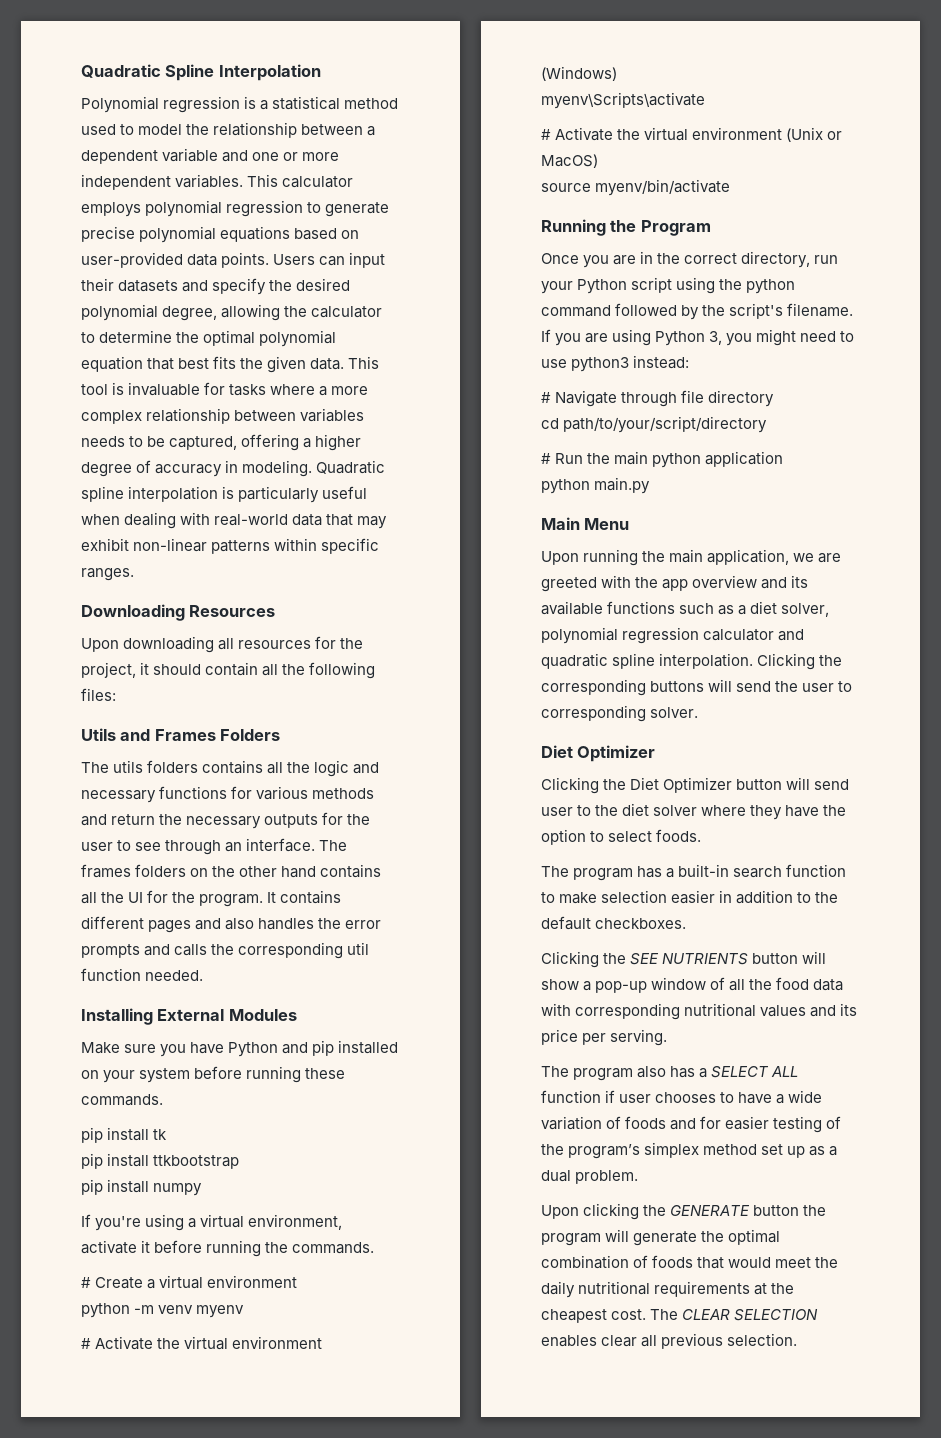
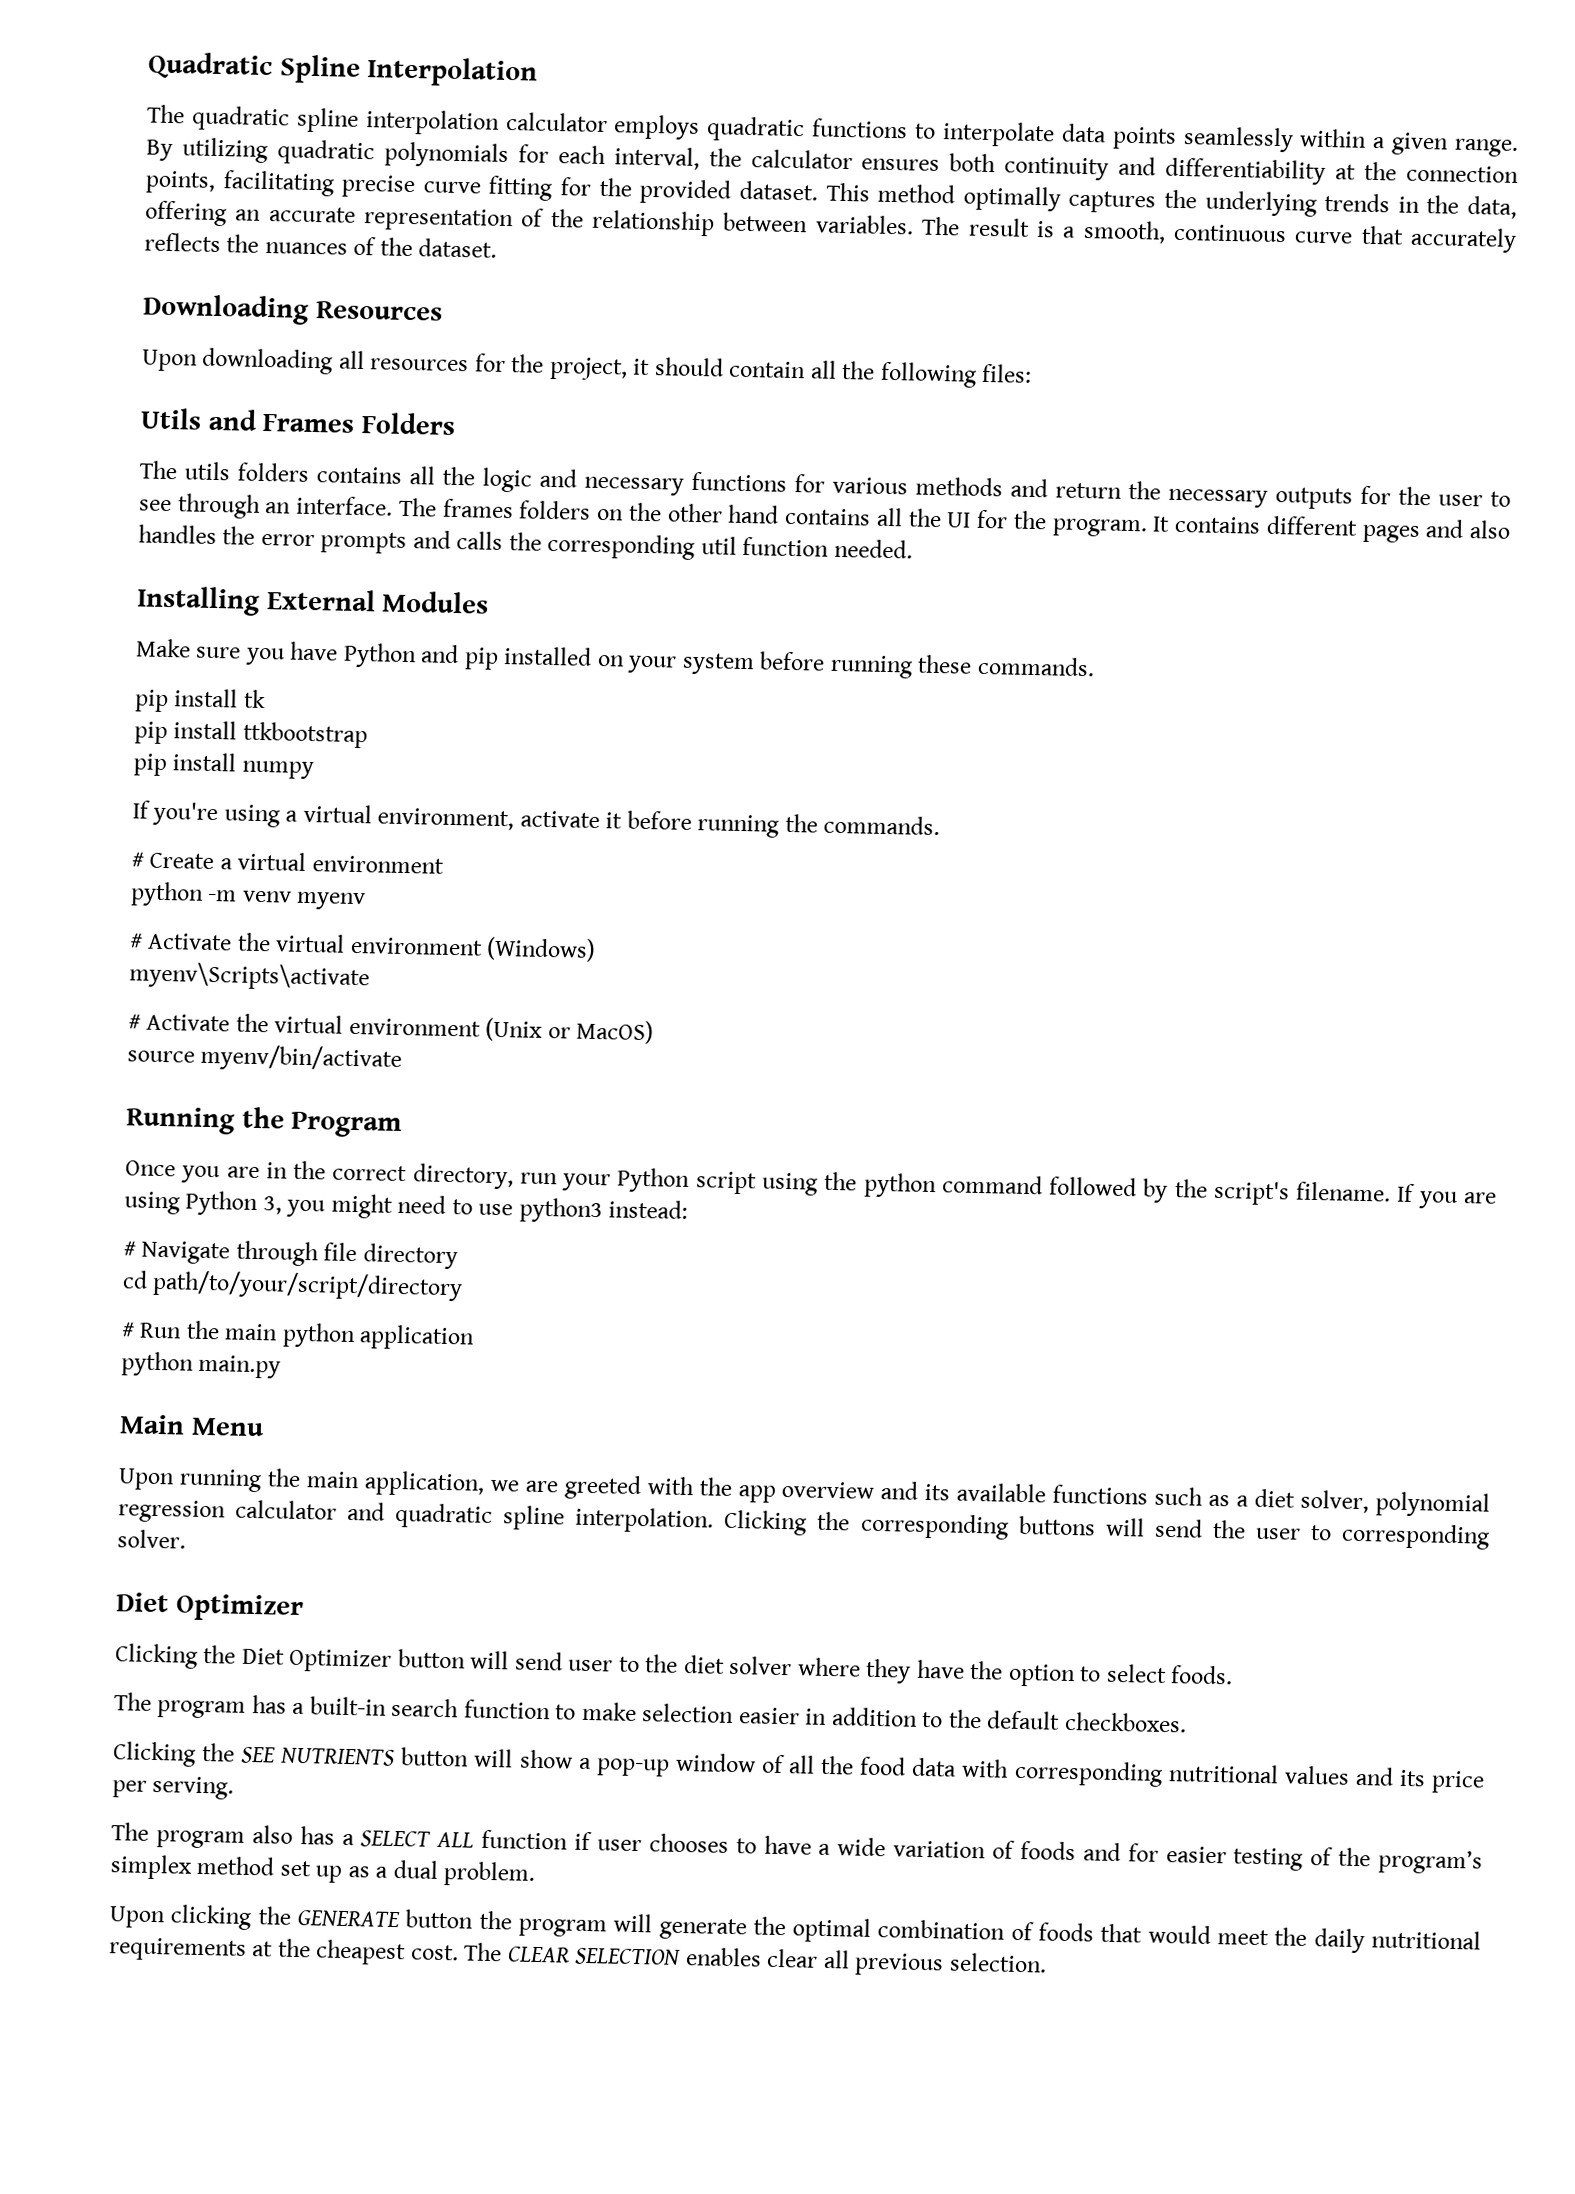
[81,96,399,113] [81,122,376,138] [81,148,340,164] [81,174,354,190] [81,200,390,217] [81,226,360,243] [81,252,386,268] [81,278,351,295] [81,304,383,321] [81,330,337,347] [81,356,380,373] [81,382,369,396] [81,408,365,424] [81,434,362,451] [81,460,386,477] [81,486,368,503] [81,512,388,529] [81,538,380,554] [81,568,134,581] Polynomial regression is a statistical method used to model the relationship between a dependent variable and one or more independent variables. This calculator employs polynomial regression to generate precise polynomial equations based on user-provided data points. Users can input their datasets and specify the desired polynomial degree, allowing the calculator to determine the optimal polynomial equation that best fits the given data. This tool is invaluable for tasks where a more complex relationship between variables needs to be captured, offering a higher degree of accuracy in modeling. Quadratic spline interpolation is particularly useful when dealing with real-world data that may exhibit non-linear patterns within specific ranges. -> [147,104,1519,157] [146,137,1519,185] [145,170,1517,219] [144,200,1517,253] [144,232,498,258] The quadratic spline interpolation calculator employs quadratic functions to interpolate data points seamlessly within a given range. By utilizing quadratic polynomials for each interval, the calculator ensures both continuity and differentiability at the connection points, facilitating precise curve fitting for the provided dataset. This method optimally captures the underlying trends in the data, offering an accurate representation of the relationship between variables. The result is a smooth, continuous curve that accurately reflects the nuances of the dataset.

